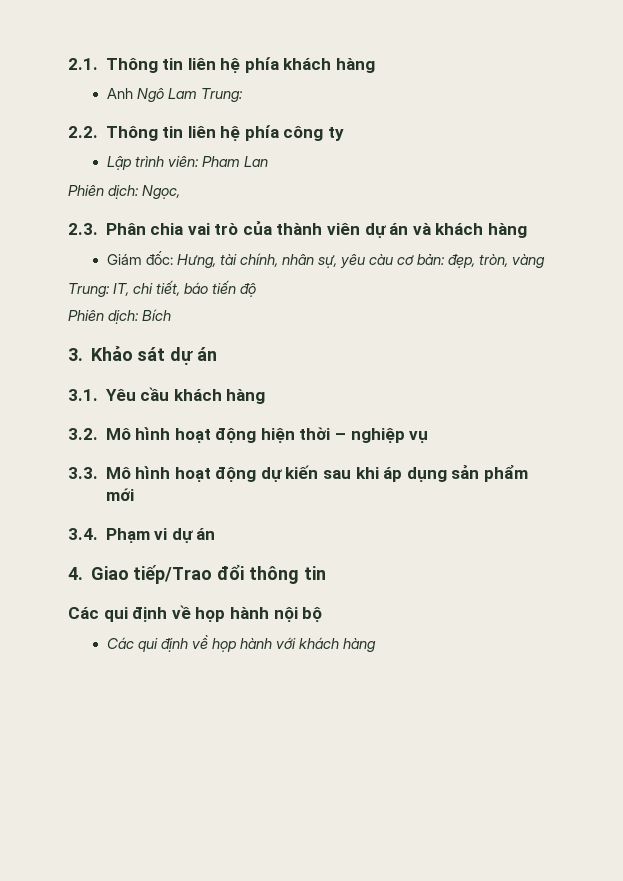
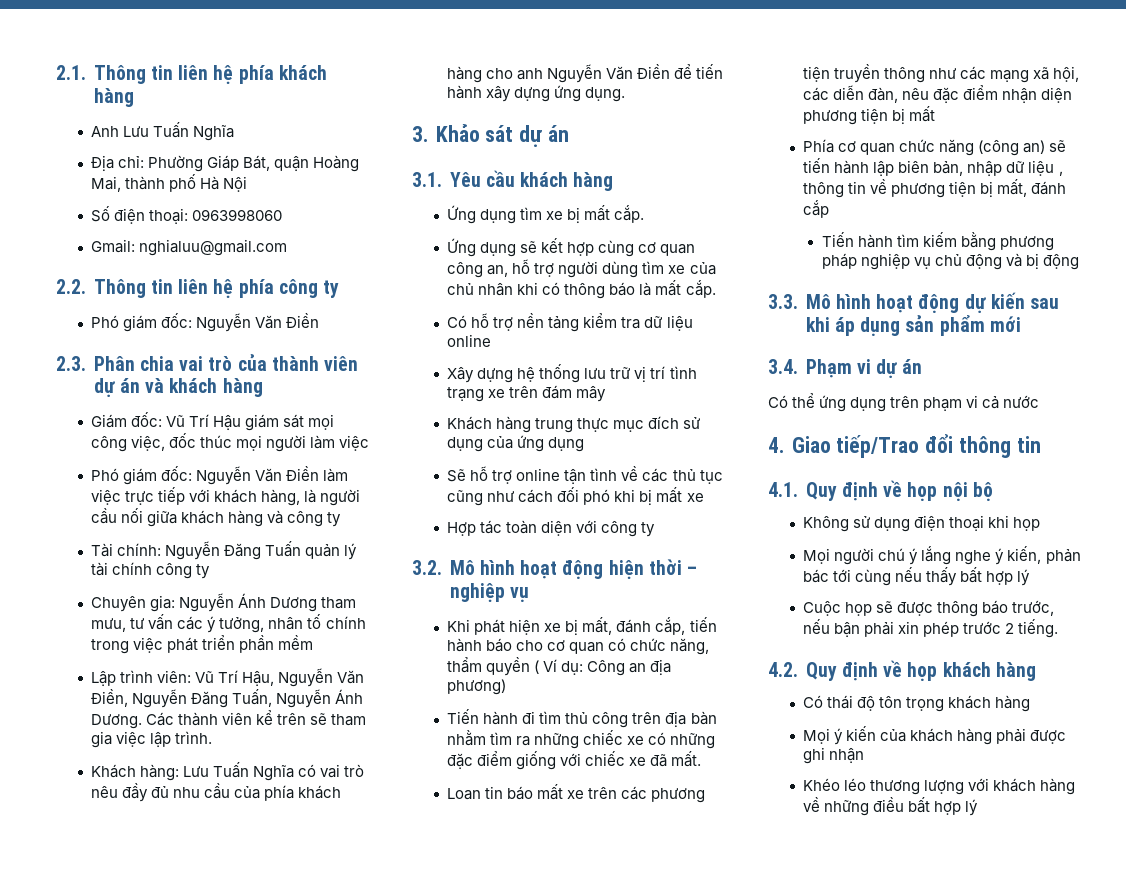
[136,88,243,102] Ngô Lam Trung: -> [123,122,235,141] [91,155,360,172] [91,174,248,192] [91,206,283,225] [91,239,288,256] Lưu Tuấn Nghĩa // Địa chỉ: Phường Giáp Bát, quận Hoàng Mai, thành phố Hà Nội // Số điện thoại: 0963998060 // Gmail: nghialuu@gmail.com
[106,156,268,170] [68,185,181,199] Lập trình viên: Pham Lan // Phiên dịch: Ngọc, -> [91,313,320,332] Phó giám đốc: Nguyễn Văn Điền
[176,253,546,269] [68,280,257,297] [68,309,172,324] Hưng, tài chính, nhân sự, yêu càu cơ bản: đẹp, tròn, vàng // Trung: IT, chi tiết, báo tiến độ // Phiên dịch: Bích -> [166,414,335,431] [91,433,370,452] [91,466,349,485] [91,487,361,506] [91,508,342,527] [91,541,358,560] [91,562,211,579] [91,593,357,612] [91,614,366,633] [91,635,314,654] [91,668,365,687] [91,689,364,708] [91,710,367,729] [91,731,213,748] [91,762,365,781] [91,783,342,802] [447,64,724,83] [447,85,626,102] Vũ Trí Hậu giám sát mọi công việc, đốc thúc mọi người làm việc // Phó giám đốc: Nguyễn Văn Điền làm việc trực tiếp với khách hàng, là người cầu nối giữa khách hàng và công ty // Tài chính: Nguyễn Đăng Tuấn quản lý tài chính công ty // Chuyên gia: Nguyễn Ánh Dương tham mưu, tư vấn các ý tưởng, nhân tố chính trong việc phát triển phần mềm // Lập trình viên: Vũ Trí Hậu, Nguyễn Văn Điền, Nguyễn Đăng Tuấn, Nguyễn Ánh Dương. Các thành viên kể trên sẽ tham gia việc lập trình. // Khách hàng: Lưu Tuấn Nghĩa có vai trò nêu đầy đủ nhu cầu của phía khách hàng cho anh Nguyễn Văn Điền để tiến hành xây dựng ứng dụng.
(266, 396) none -> [447,205,645,224] [447,238,696,257] [447,259,716,278] [447,280,716,299] [447,313,693,332] [447,334,492,347] [447,364,697,383] [447,385,607,402] [447,416,701,433] [447,435,585,452] [447,466,723,485] [447,487,704,506] [447,520,656,537] // Ứng dụng tìm xe bị mất cắp. // Ứng dụng sẽ kết hợp cùng cơ quan công an, hỗ trợ người dùng tìm xe của chủ nhân khi có thông báo là mất cắp. // Có hỗ trợ nền tảng kiểm tra dữ liệu online // Xây dựng hệ thống lưu trữ vị trí tình trạng xe trên đám mây // Khách hàng trung thực mục đích sử dụng của ứng dụng // Sẽ hỗ trợ online tận tình về các thủ tục cũng như cách đối phó khi bị mất xe // Hợp tác toàn diện với công ty
(429, 437) none -> [447,617,717,636] [447,638,710,655] [447,657,672,676] [447,679,507,695] [447,709,717,728] [447,730,716,749] [447,751,702,770] [447,784,706,803] [803,64,1080,83] [803,85,1073,104] [803,106,936,125] [803,139,1067,156] [803,158,1063,177] [803,179,1067,198] [803,200,830,218] [821,232,1055,251] [821,253,1080,270] // Khi phát hiện xe bị mất, đánh cắp, tiến hành báo cho cơ quan có chức năng, thẩm quyền ( Ví dụ: Công an địa phương) // Tiến hành đi tìm thủ công trên địa bàn nhằm tìm ra những chiếc xe có những đặc điểm giống với chiếc xe đã mất. // Loan tin báo mất xe trên các phương tiện truyền thông như các mạng xã hội, các diễn đàn, nêu đặc điểm nhận diện phương tiện bị mất // Phía cơ quan chức năng (công an) sẽ tiến hành lập biên bản, nhập dữ liệu , thông tin về phương tiện bị mất, đánh cắp // Tiến hành tìm kiếm bằng phương pháp nghiệp vụ chủ động và bị động
(216, 534) none -> [768,393,1040,412] // Có thể ứng dụng trên phạm vi cả nước
[68,605,269,622] Các qui định về họp hành -> [768,480,938,501] 4.1. Quy định về họp
[106,635,377,652] Các qui định về họp hành với khách hàng -> [803,515,1041,532] [803,546,1081,565] [803,567,1031,586] [803,600,1055,617] [803,619,1059,638] [768,660,1036,681] [803,695,1031,712] [803,726,1067,745] [803,747,865,764] [803,778,1076,795] [803,797,979,816] Không sử dụng điện thoại khi họp // Mọi người chú ý lắng nghe ý kiến, phản bác tới cùng nếu thấy bất hợp lý // Cuộc họp sẽ được thông báo trước, nếu bận phải xin phép trước 2 tiếng. // 4.2. Quy định về họp khách hàng // Có thái độ tôn trọng khách hàng // Mọi ý kiến của khách hàng phải được ghi nhận // Khéo léo thương lượng với khách hàng về những điều bất hợp lý

